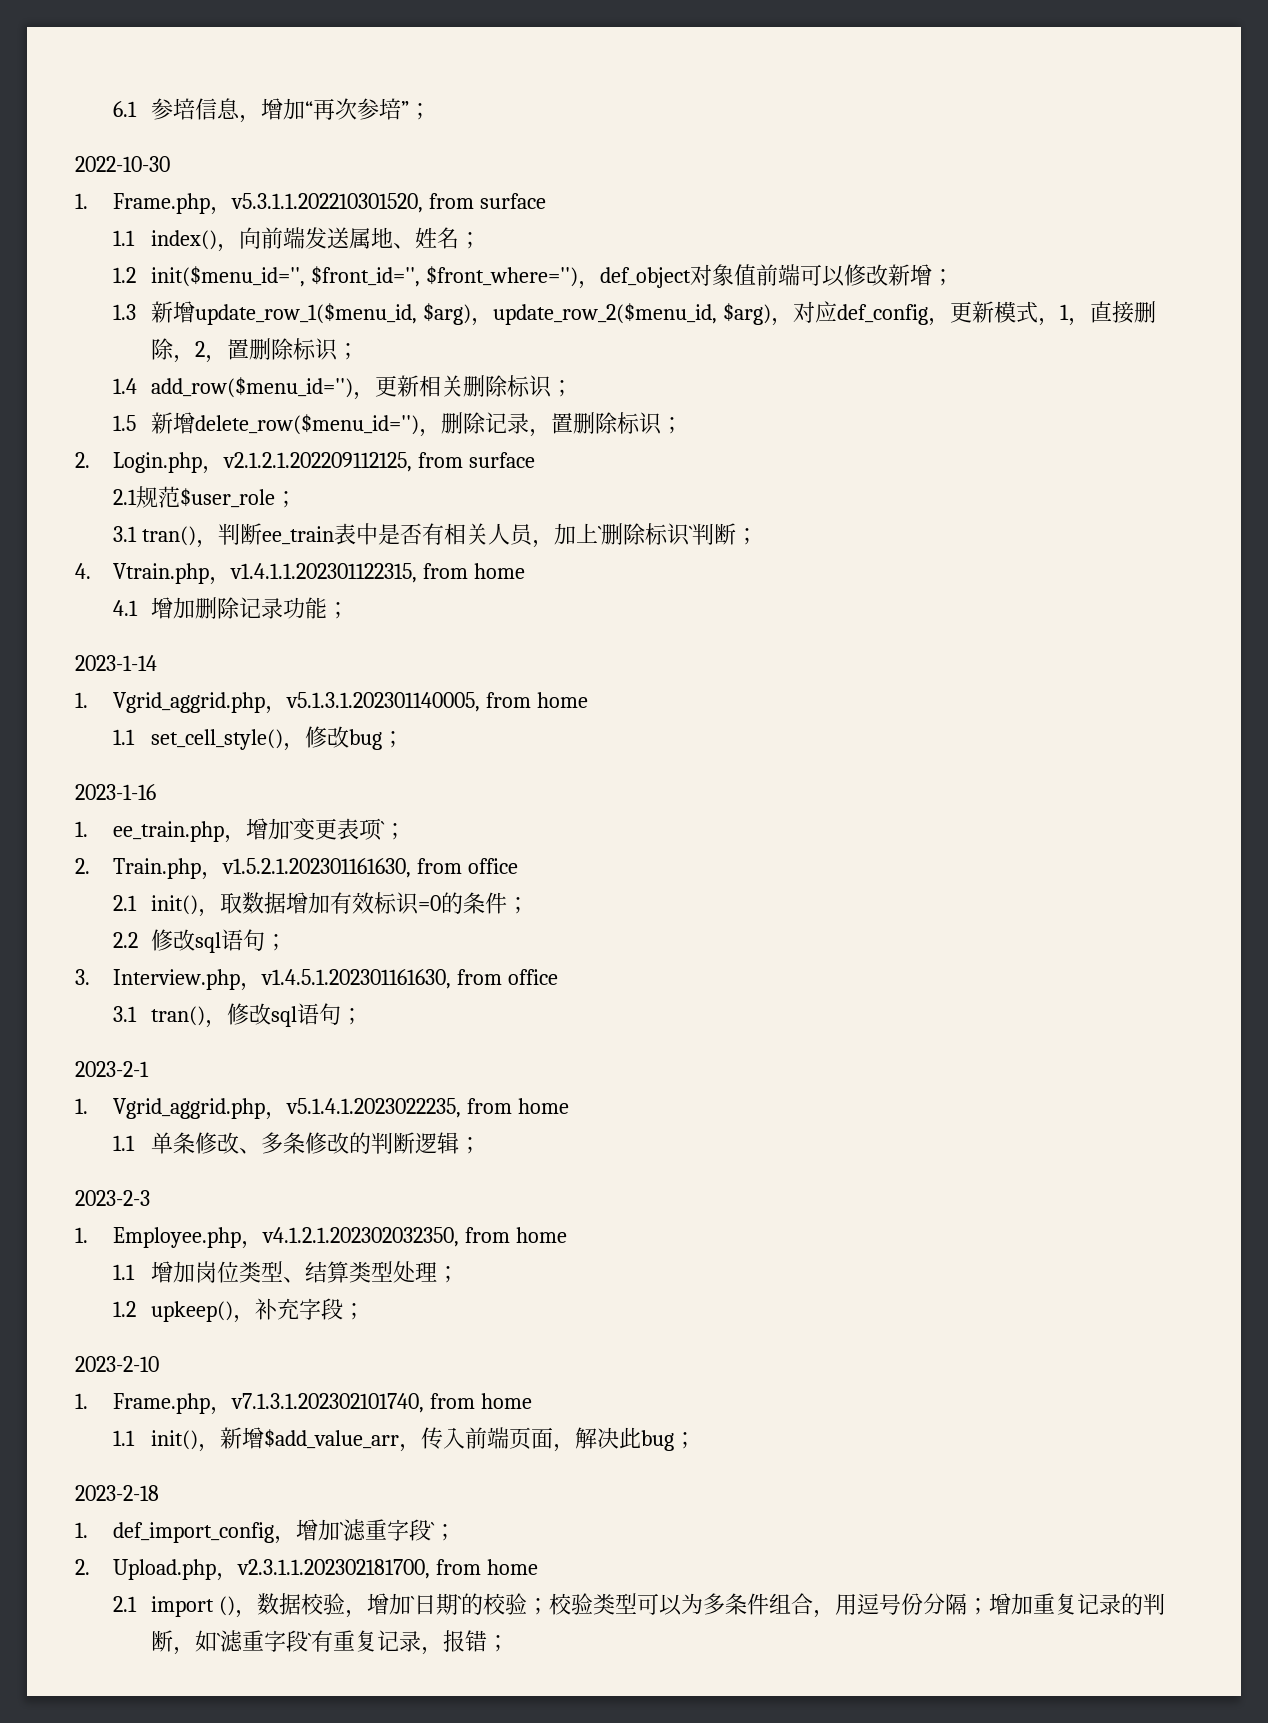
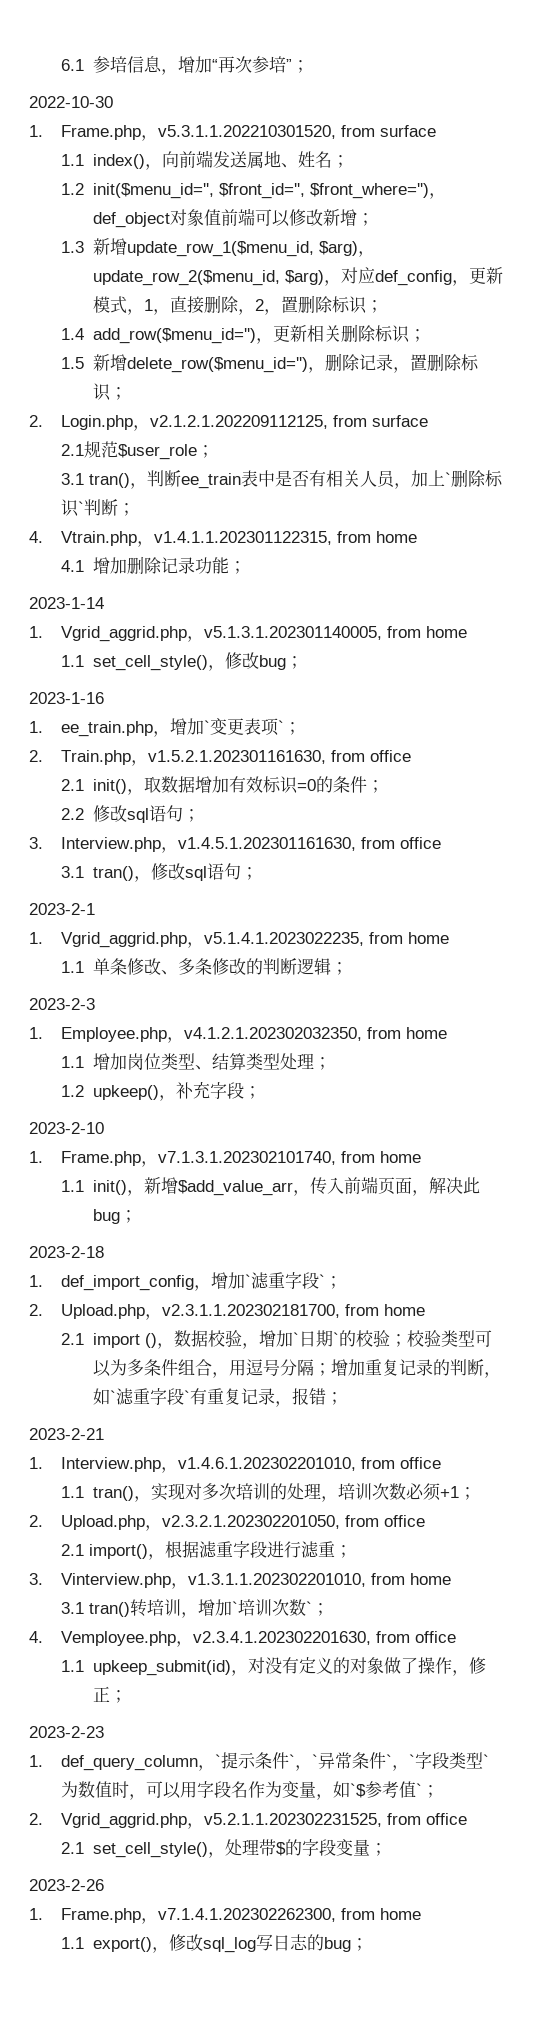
[900,1593,923,1615] 份 -> (281, 1367) none
(509, 1643) none -> [29,1428,104,1440] [29,1457,442,1473] [61,1483,477,1502] [29,1515,426,1531] [61,1541,353,1560] [29,1573,452,1589] [61,1599,330,1618] [29,1631,457,1647] [61,1657,487,1676] [93,1686,128,1703] [29,1726,104,1738] [29,1752,490,1771] [61,1781,440,1800] [29,1813,468,1829] [61,1839,388,1858] [29,1879,104,1891] [29,1908,422,1924] [61,1934,369,1953] // 2023-2-21 // 1. Interview.php，v1.4.6.1.202302201010, from office // 1.1 tran()，实现对多次培训的处理，培训次数必须+1； // 2. Upload.php，v2.3.2.1.202302201050, from office // 2.1 import()，根据滤重字段进行滤重； // 3. Vinterview.php，v1.3.1.1.202302201010, from home // 3.1 tran()转培训，增加`培训次数`； // 4. Vemployee.php，v2.3.4.1.202302201630, from office // 1.1 upkeep_submit(id)，对没有定义的对象做了操作，修正； // 2023-2-23 // 1. def_query_column，`提示条件`，`异常条件`，`字段类型`为数值时，可以用字段名作为变量，如`$参考值`； // 2. Vgrid_aggrid.php，v5.2.1.1.202302231525, from office // 2.1 set_cell_style()，处理带$的字段变量； // 2023-2-26 // 1. Frame.php，v7.1.4.1.202302262300, from home // 1.1 export()，修改sql_log写日志的bug；

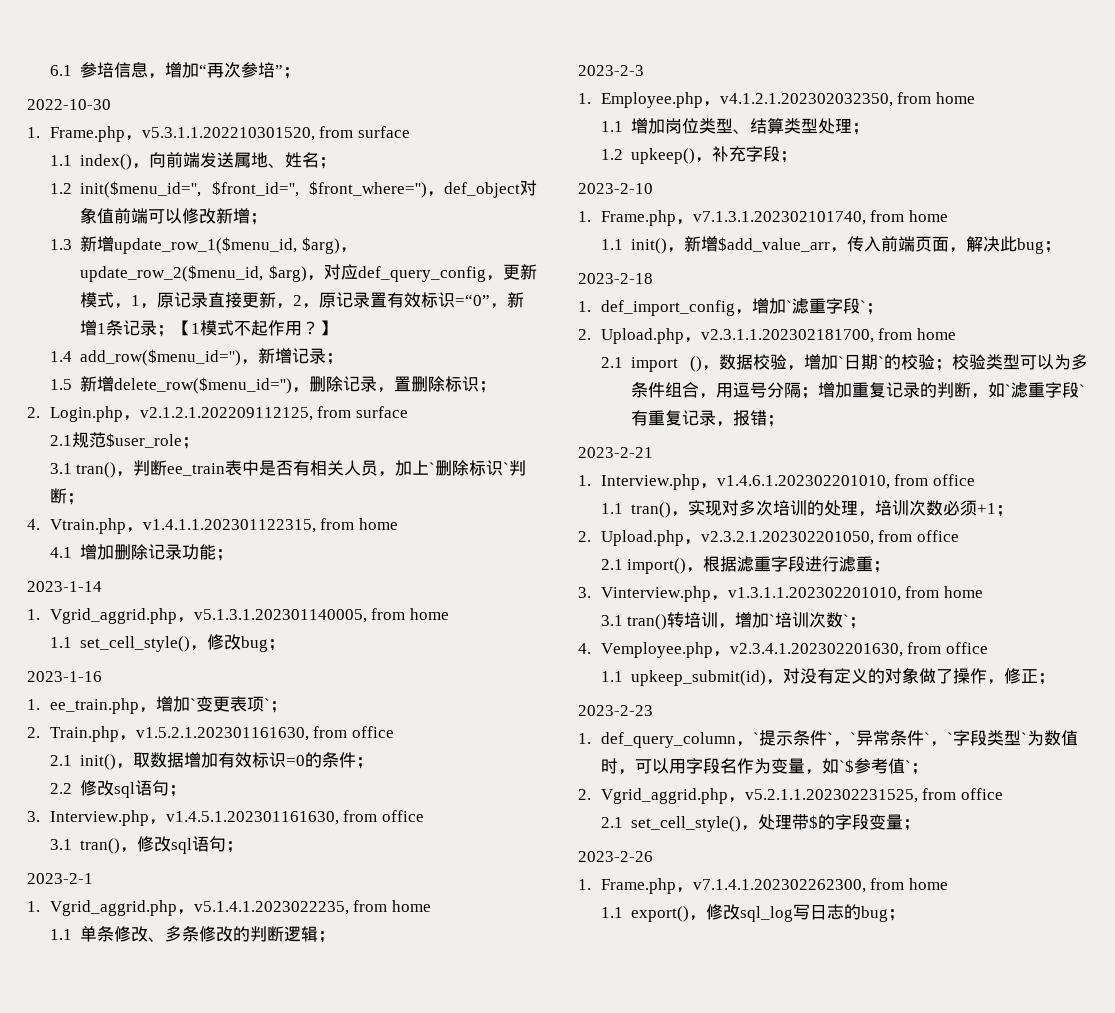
[375,270,453,286] def_config -> [358,266,486,282] def_query_config
[170,295,384,315] 直接删除，2，置删除标识； -> [157,292,525,309] [80,320,337,337] 原记录直接更新，2，原记录置有效标识=“0”，新增1条记录；【1模式不起作用？】
[273,324,411,343] 更新相关删除标识 -> [258,348,327,364] 新增记录

